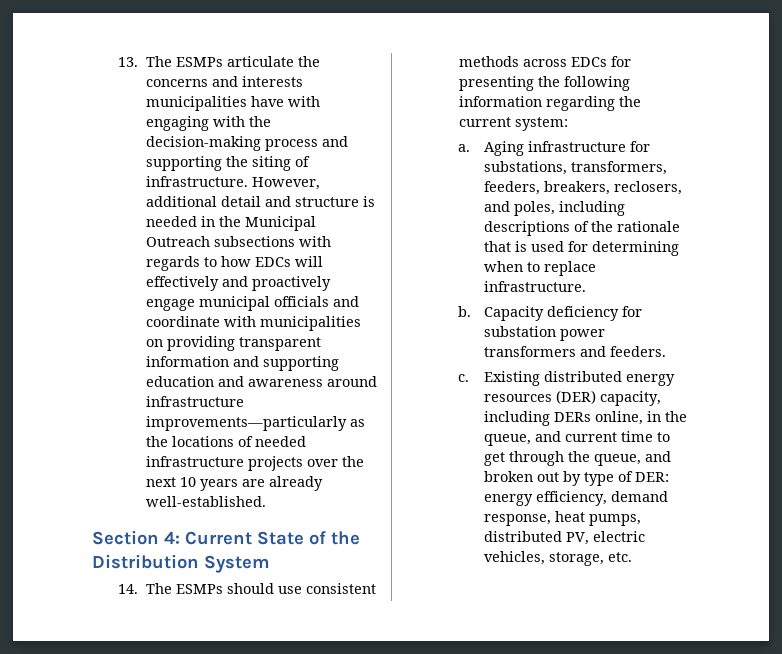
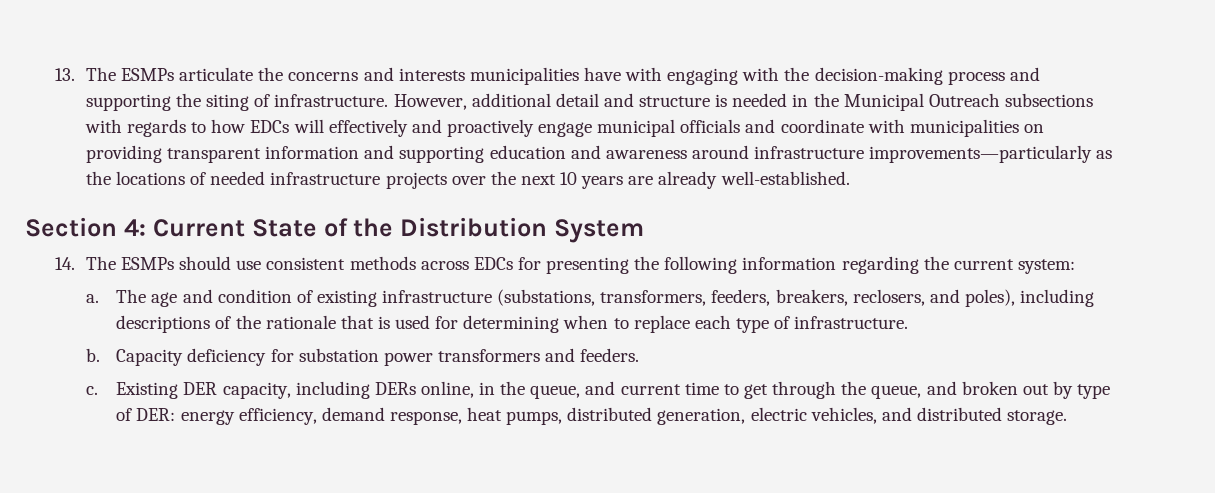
[484,141,651,156] [484,161,568,175] Aging infrastructure for substations, -> [116,289,596,307] The age and condition of existing infrastructure (substations,
[514,201,556,216] poles, -> [965,289,1016,307] poles),
(597, 268) none -> [694,315,791,333] each type of
[544,371,676,386] [484,390,597,404] distributed energy resources (DER) -> [183,382,218,395] DER
[566,532,590,545] PV, -> [657,408,746,425] generation,
[549,552,633,566] storage, etc. -> [881,407,1068,425] and distributed storage.

